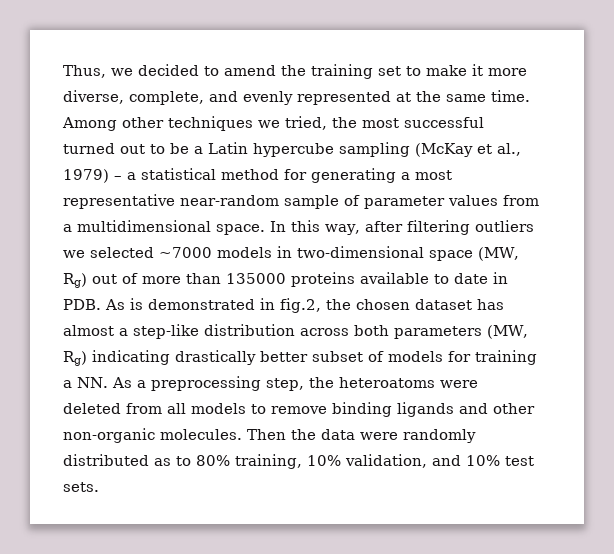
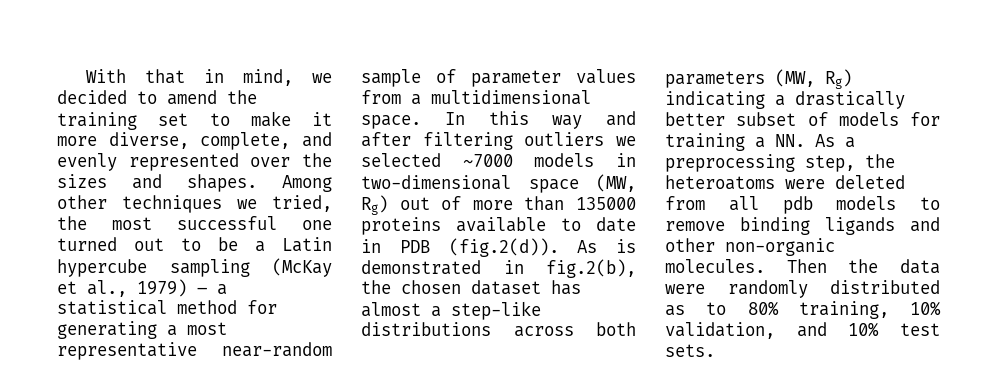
[63,65,106,78] Thus, -> [86,69,294,86] With that in mind,
[396,90,530,102] at the same time. -> [250,153,332,167] [57,174,257,192] over the sizes and shapes.
(484, 122) none -> [302,220,332,230] one
[325,224,360,235] way, -> [552,111,636,129] way and
[63,299,101,310] PDB. -> [399,238,559,257] PDB (fig.2(d)).
[280,298,321,313] fig.2, -> [546,259,636,278] fig.2(b),
[204,324,295,336] distribution -> [361,322,491,336] distributions
(170, 357) none -> [775,95,785,106] a
(186, 408) none -> [782,196,813,214] pdb

